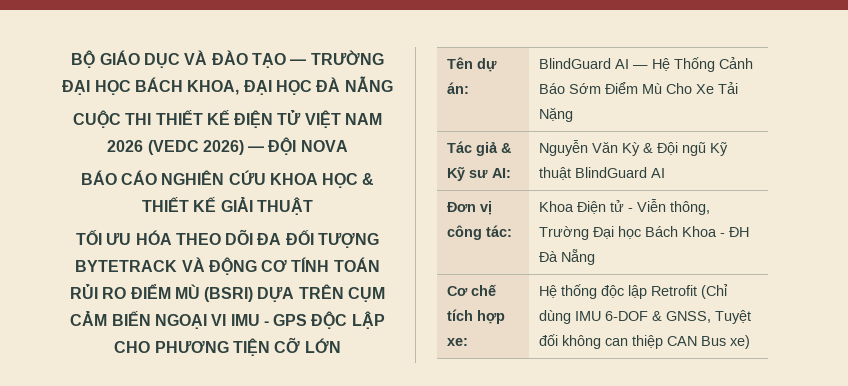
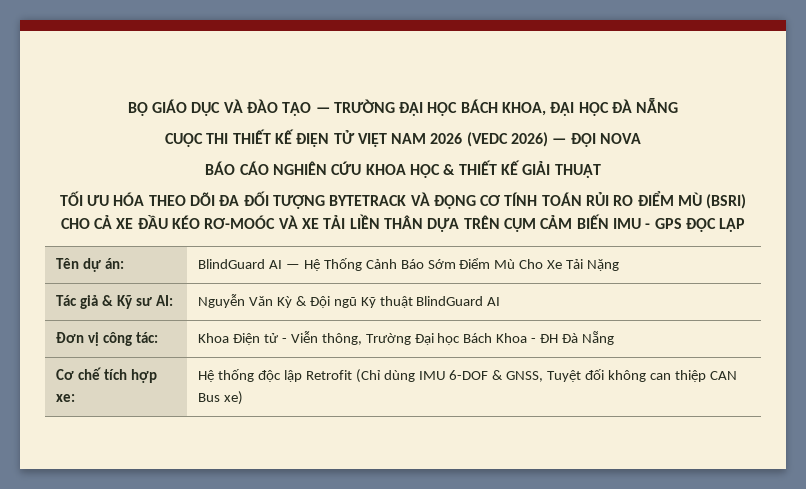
(254, 294) none -> [60,214,423,229] CHO CẢ XE ĐẦU KÉO RƠ-MOÓC VÀ XE TẢI LIỀN THÂN
[154,314,227,329] NGOẠI VI -> (609, 221) none
[114,337,341,356] CHO PHƯƠNG TIỆN CỠ LỚN -> (746, 225) none

